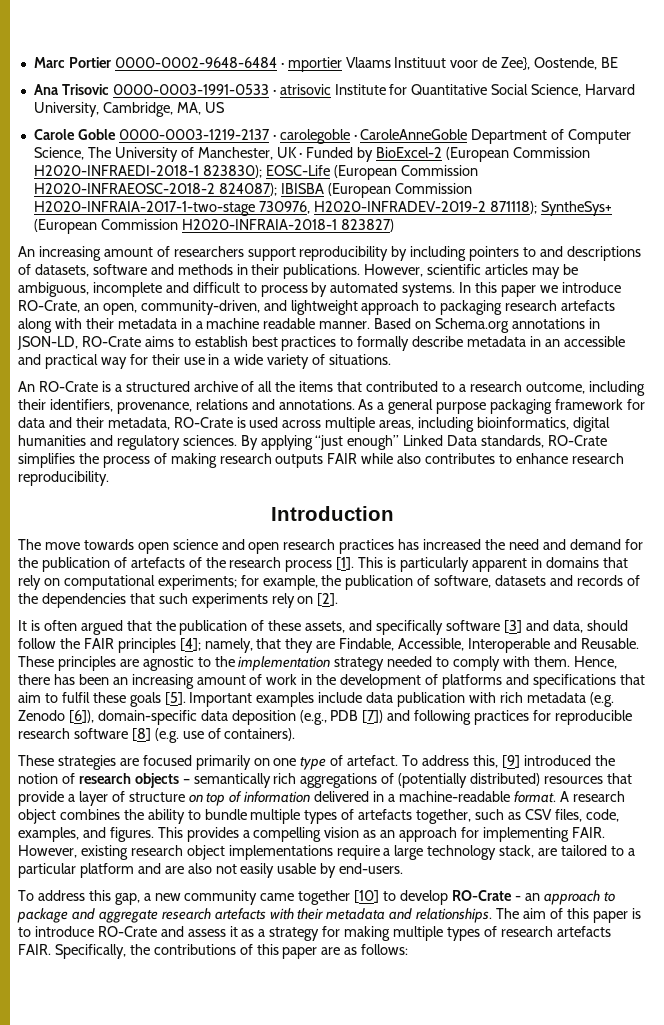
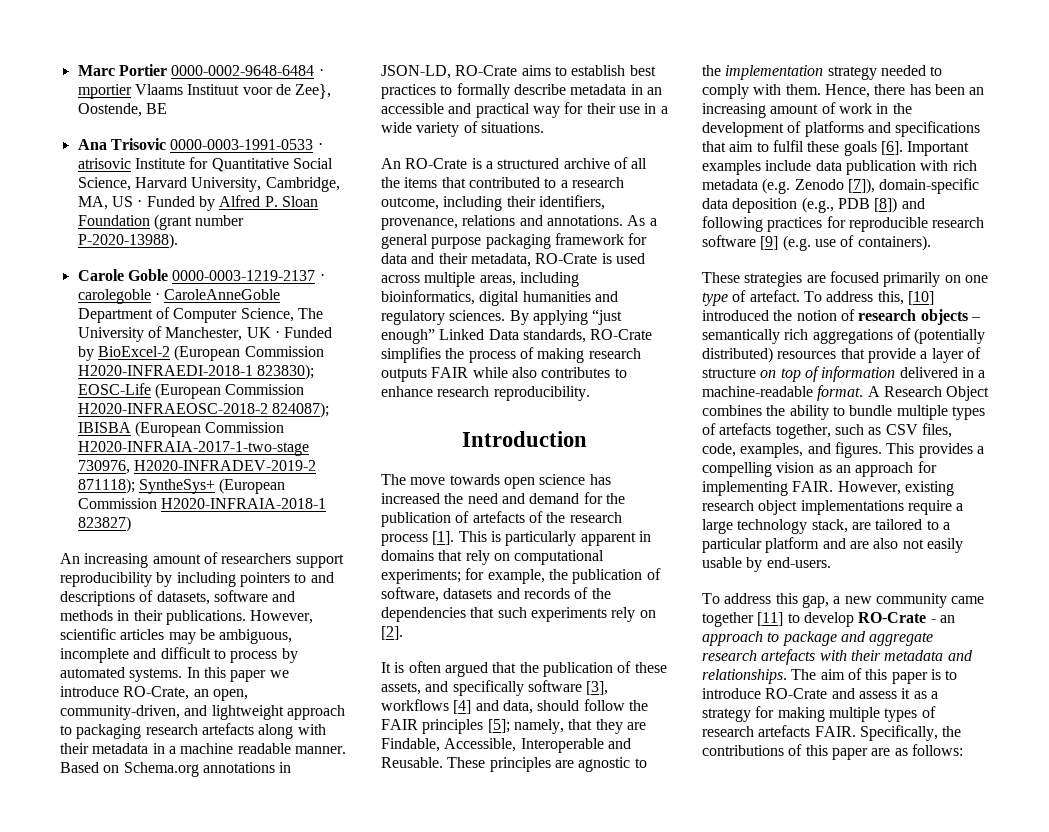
(225, 107) none -> [137,195,318,211] [77,214,245,230] [77,233,178,249] · Funded by Alfred P. Sloan Foundation (grant number P-2020-13988).
[221,539,395,554] and open research practices -> (586, 479) none
[503,620,522,633] [3] -> [586,681,609,695] [381,699,472,714] [3], workflows [4]
[179,638,201,651] [4]; -> [487,719,510,733] [5];
[164,692,186,705] [5]. -> [880,141,903,155] [6].
[68,710,94,723] [6]), -> [847,178,875,194] [7]),
[362,710,384,723] [7]) -> [874,197,898,213] [8])
[131,728,151,741] [8] -> [760,236,779,250] [9]
[501,755,520,768] [9] -> [907,291,934,305] [10]
[572,791,625,802] [18,809,56,824] research object -> [883,386,990,401] Research Object
[354,890,380,903] [10] -> [757,612,784,626] [11]

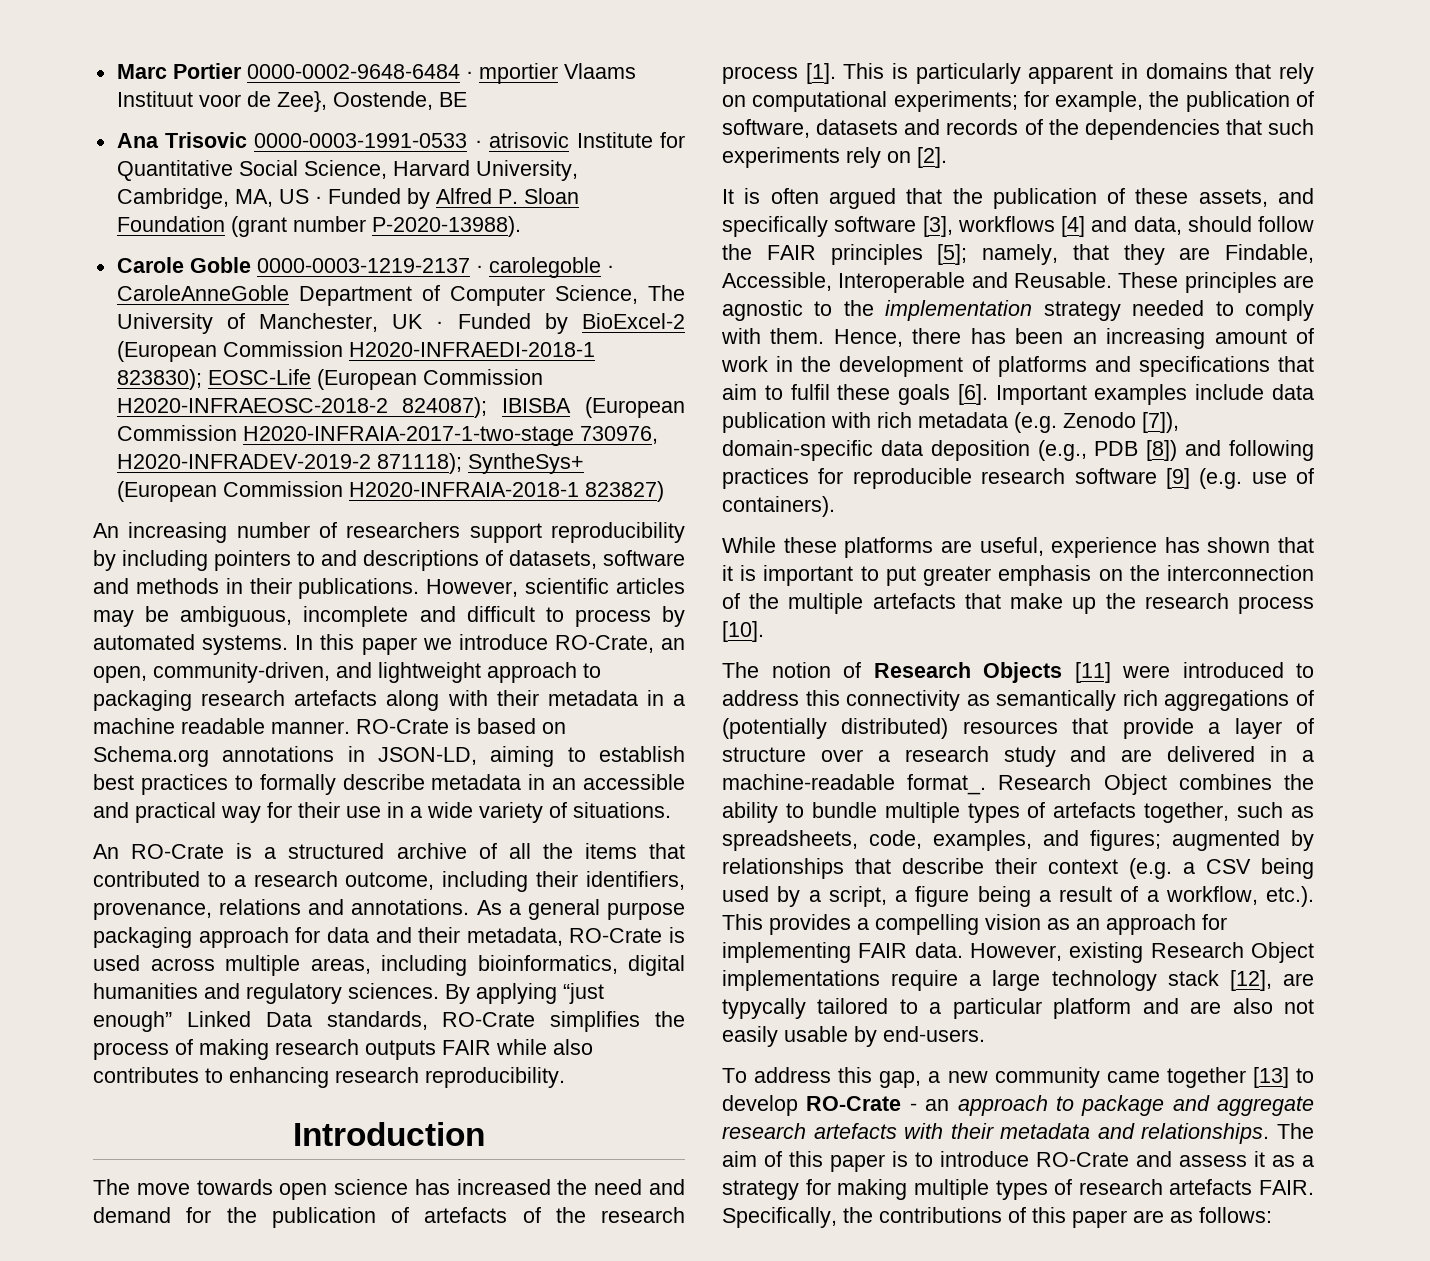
[152,554,201,564] amount -> [236,522,310,538] number
[60,762,99,773] Based -> [356,718,536,734] RO-Crate is based
[455,65,551,76] RO-Crate aims -> [490,746,555,767] aiming
[554,233,624,245] framework -> [198,927,289,948] approach
[381,386,433,397] enhance -> [229,1067,329,1088] enhancing
[702,271,988,287] [702,290,934,306] [702,309,981,325] These strategies are focused primarily on one type of artefact. To address this, [10] introduced the notion of research objects – -> [722,537,1314,558] [722,565,1314,586] [722,593,1314,614] [722,621,764,642] [722,662,1314,683] [722,690,990,711] While these platforms are useful, experience has shown that it is important to put greater emphasis on the interconnection of the multiple artefacts that make up the research process [10]. // The notion of Research Objects [11] were introduced to address this connectivity as
[760,366,896,382] on top of information -> [820,746,1153,767] over a research study and are
[817,385,880,401] format. A -> [907,774,987,795] format_.
[885,423,952,438] CSV files, -> [722,830,858,851] spreadsheets,
[834,442,882,458] figures. -> [1090,830,1314,851] [722,858,1314,879] [722,886,1314,907] figures; augmented by relationships that describe their context (e.g. a CSV being used by a script, a figure being a result of a workflow, etc.).
[792,481,954,496] [702,500,798,515] FAIR. However, existing research object -> [858,942,1314,963] FAIR data. However, existing Research Object
[811,519,871,533] stack, are -> [1167,970,1314,991] [722,998,806,1019] stack [12], are typycally
[757,612,784,626] [11] -> [1252,1067,1289,1088] [13]

